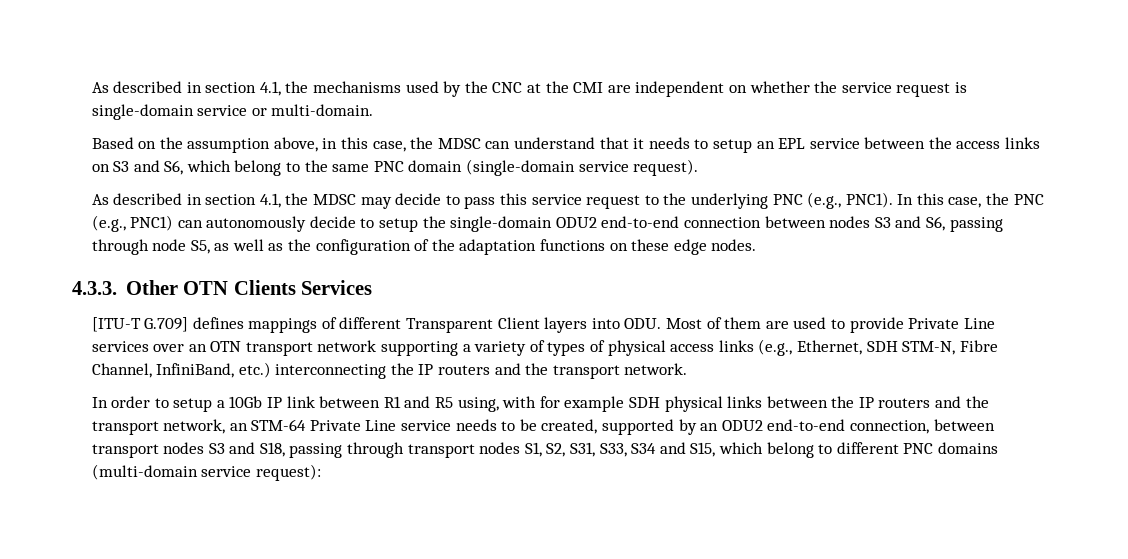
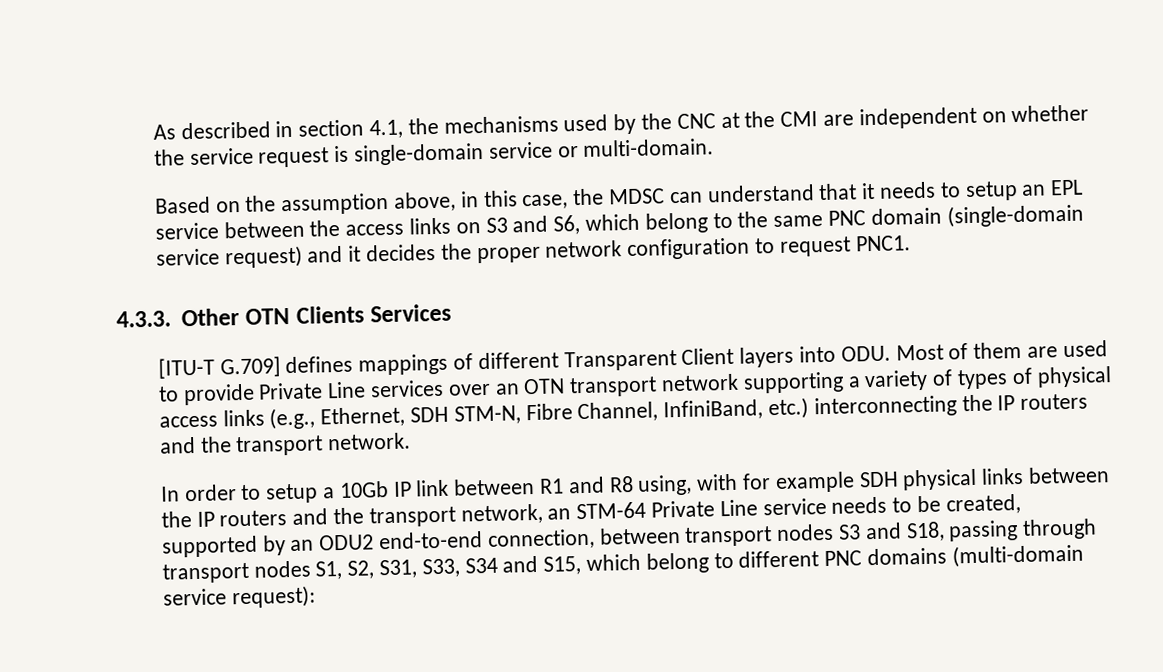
[633,159,699,176] [91,192,1044,209] [91,215,1003,232] [91,239,757,255] request). // As described in section 4.1, the MDSC may decide to pass this service request to the underlying PNC (e.g., PNC1). In this case, the PNC (e.g., PNC1) can autonomously decide to setup the single-domain ODU2 end-to-end connection between nodes S3 and S6, passing through node S5, as well as the configuration of the adaptation functions on these edge nodes. -> [224,235,911,269] request) and it decides the proper network configuration to request PNC1.
[434,397,453,408] R5 -> [608,475,634,493] R8

